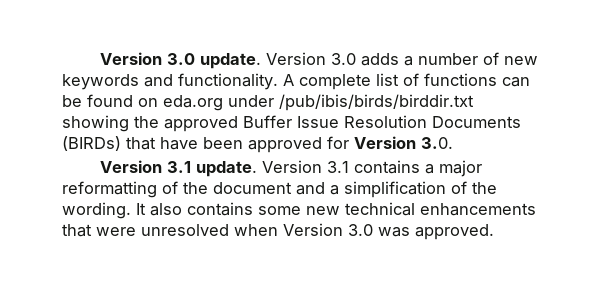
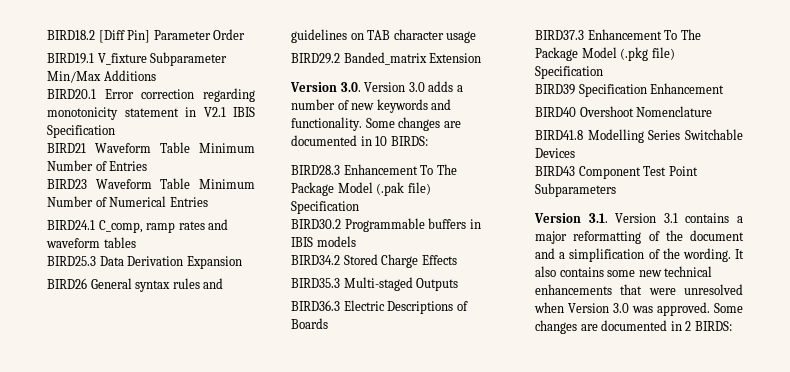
[99,52,261,69] Version 3.0 update. -> [47,29,246,43] [47,52,228,66] [47,70,156,83] [47,88,255,102] [47,107,255,120] [47,125,115,138] [47,142,255,153] [47,160,148,171] [47,178,255,189] [47,196,208,207] [47,219,229,233] [46,237,136,248] [47,256,242,269] [47,278,224,292] [291,29,477,43] [291,52,482,65] [290,82,361,92] BIRD18.2 [Diff Pin] Parameter Order // BIRD19.1 V_fixture Subparameter Min/Max Additions // BIRD20.1 Error correction regarding monotonicity statement in V2.1 IBIS Specification // BIRD21 Waveform Table Minimum Number of Entries // BIRD23 Waveform Table Minimum Number of Numerical Entries // BIRD24.1 C_comp, ramp rates and waveform tables // BIRD25.3 Data Derivation Expansion // BIRD26 General syntax rules and guidelines on TAB character usage // BIRD29.2 Banded_matrix Extension // Version 3.0.
[283,73,530,90] [62,94,474,111] [62,115,521,132] [62,136,453,153] [99,160,257,177] A complete list of functions can be found on eda.org under /pub/ibis/birds/birddir.txt showing the approved Buffer Issue Resolution Documents (BIRDs) that have been approved for Version 3.0. // Version 3.1 update. -> [365,117,461,131] [291,135,428,146] [291,164,457,175] [291,182,431,196] [291,201,359,214] [291,218,481,232] [291,236,356,247] [291,254,457,268] [291,277,459,291] [291,300,468,314] [291,318,328,329] [535,29,701,40] [535,47,675,61] [535,66,603,79] [535,83,725,97] [535,106,713,117] [535,129,743,143] [535,148,575,158] [535,166,698,179] [535,183,616,197] [534,213,608,223] Some changes are documented in 10 BIRDS: // BIRD28.3 Enhancement To The Package Model (.pak file) Specification // BIRD30.2 Programmable buffers in IBIS models // BIRD34.2 Stored Charge Effects // BIRD35.3 Multi-staged Outputs // BIRD36.3 Electric Descriptions of Boards // BIRD37.3 Enhancement To The Package Model (.pkg file) Specification // BIRD39 Specification Enhancement // BIRD40 Overshoot Nomenclature // BIRD41.8 Modelling Series Switchable Devices // BIRD43 Component Test Point Subparameters // Version 3.1.
(494, 232) none -> [714,303,743,313] [535,320,732,334] Some changes are documented in 2 BIRDS:

